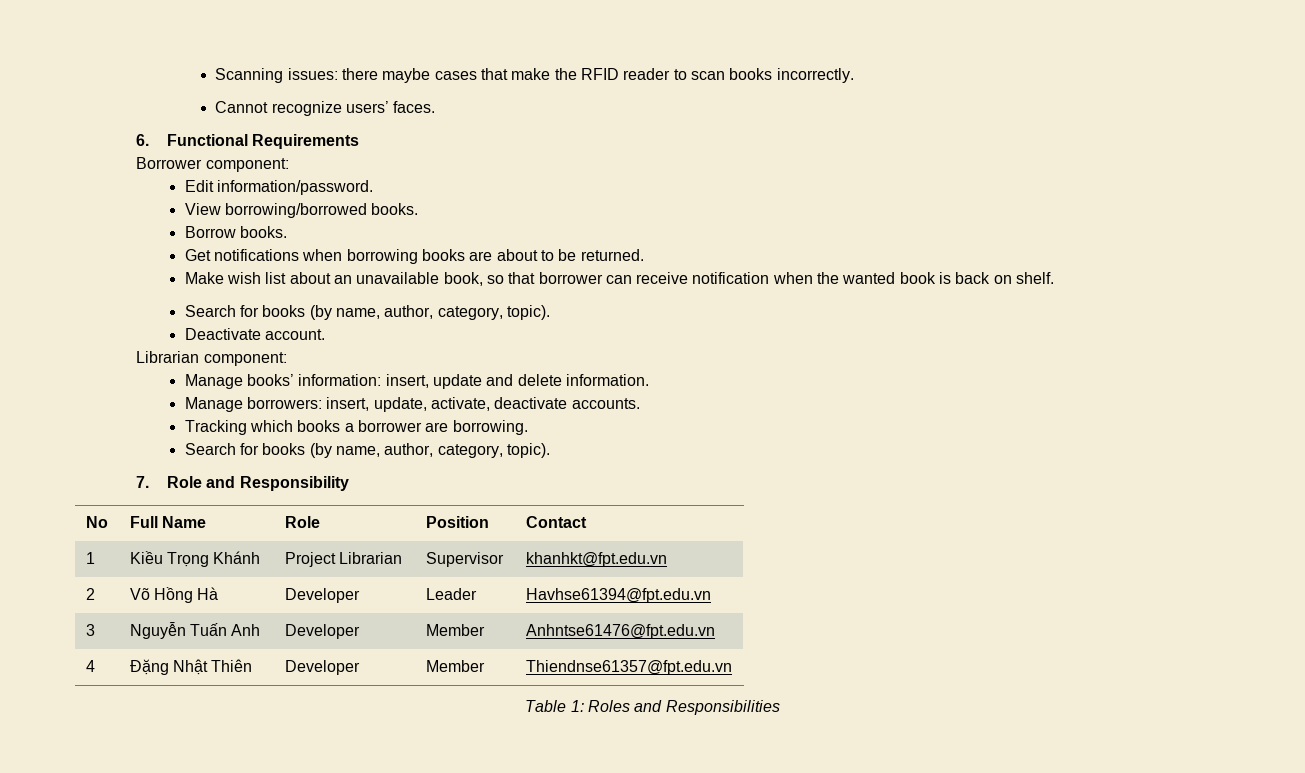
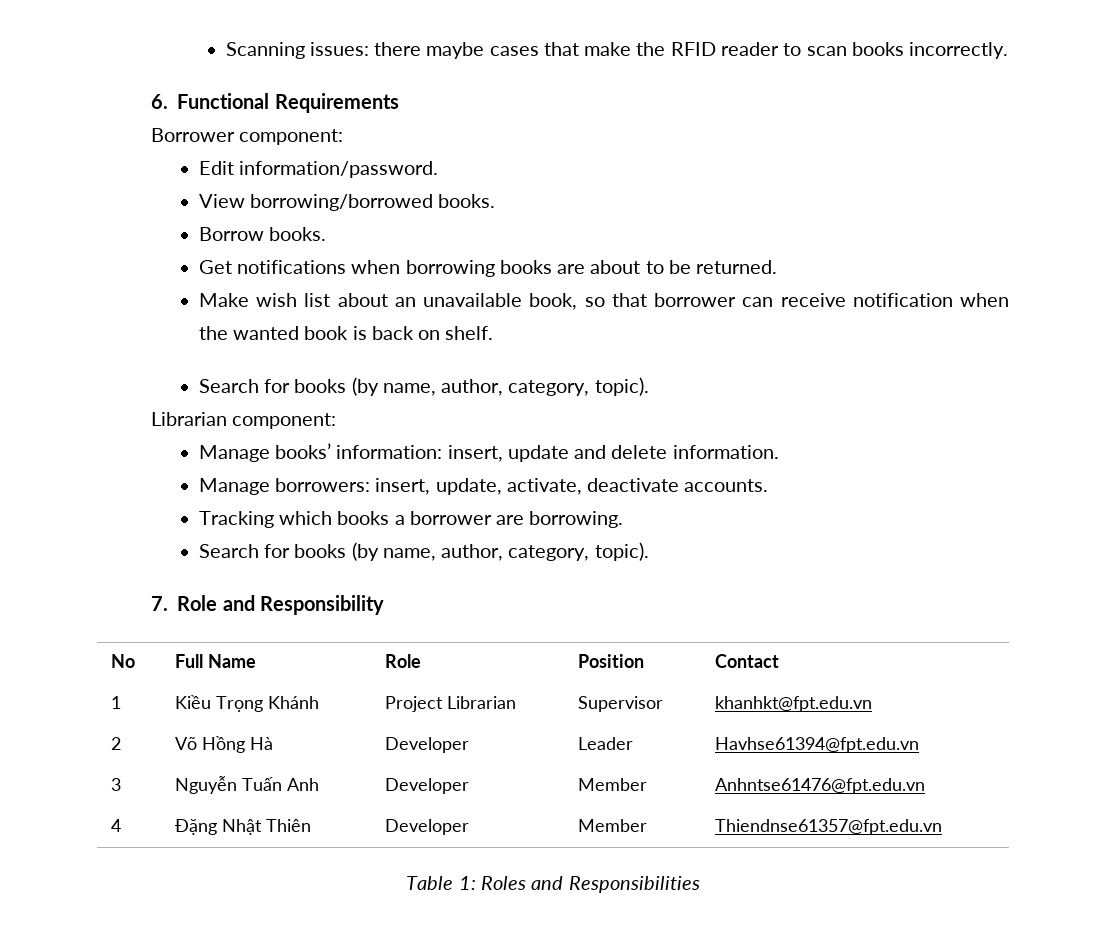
[215,101,436,116] // Cannot recognize users’ faces. -> (1009, 50) none
[184,328,325,340] // Deactivate account. -> (649, 386) none

